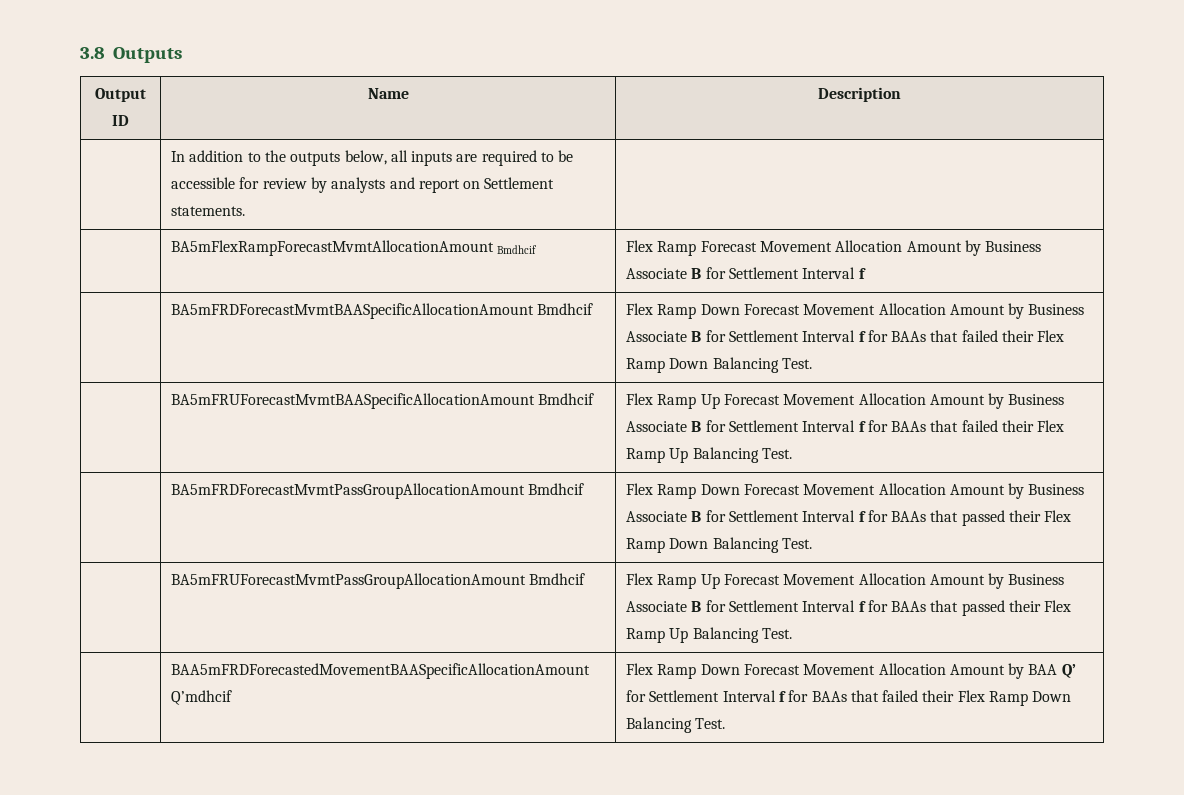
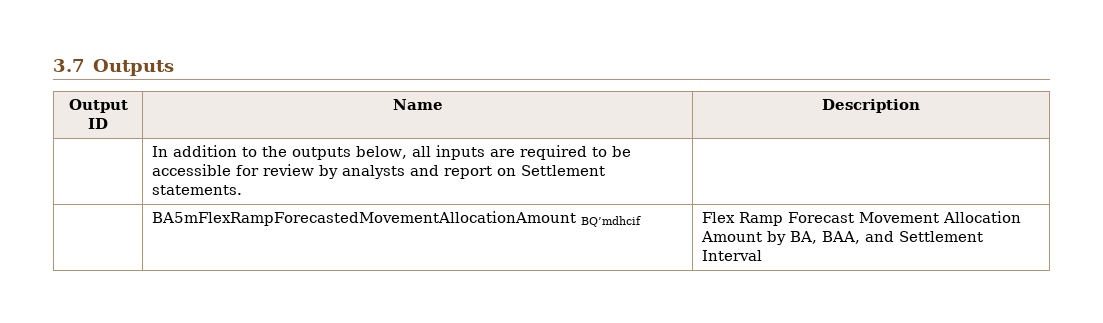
[80,47,105,59] 3.8 -> [53,59,85,72] 3.7
[170,240,538,256] BA5mFlexRampForecastMvmtAllocationAmount Bmdhcif -> [151,211,641,227] BA5mFlexRampForecastedMovementAllocationAmount BQ’mdhcif
[985,241,1042,252] [625,267,866,279] [170,303,594,319] [625,303,1085,319] [625,330,1065,342] [625,357,812,373] [170,393,595,409] [625,393,1065,409] [625,420,1065,432] [625,447,792,463] [170,483,585,499] [625,483,1085,499] [625,510,1072,526] [625,537,812,553] [170,573,586,589] [625,573,1065,589] [625,600,1072,616] [625,627,792,643] [170,663,590,679] [170,690,232,705] [625,663,1076,679] [625,690,1072,706] [625,717,726,733] Business Associate B for Settlement Interval f // | BA5mFRDForecastMvmtBAASpecificAllocationAmount Bmdhcif | Flex Ramp Down Forecast Movement Allocation Amount by Business Associate B for Settlement Interval f for BAAs that failed their Flex Ramp Down Balancing Test. // | BA5mFRUForecastMvmtBAASpecificAllocationAmount Bmdhcif | Flex Ramp Up Forecast Movement Allocation Amount by Business Associate B for Settlement Interval f for BAAs that failed their Flex Ramp Up Balancing Test. // | BA5mFRDForecastMvmtPassGroupAllocationAmount Bmdhcif | Flex Ramp Down Forecast Movement Allocation Amount by Business Associate B for Settlement Interval f for BAAs that passed their Flex Ramp Down Balancing Test. // | BA5mFRUForecastMvmtPassGroupAllocationAmount Bmdhcif | Flex Ramp Up Forecast Movement Allocation Amount by Business Associate B for Settlement Interval f for BAAs that passed their Flex Ramp Up Balancing Test. // | BAA5mFRDForecastedMovementBAASpecificAllocationAmount Q’mdhcif | Flex Ramp Down Forecast Movement Allocation Amount by BAA Q’ for Settlement Interval f for BAAs that failed their Flex Ramp Down Balancing Test. -> [789,231,983,244] [701,250,762,261] BA, BAA, and Settlement Interval

